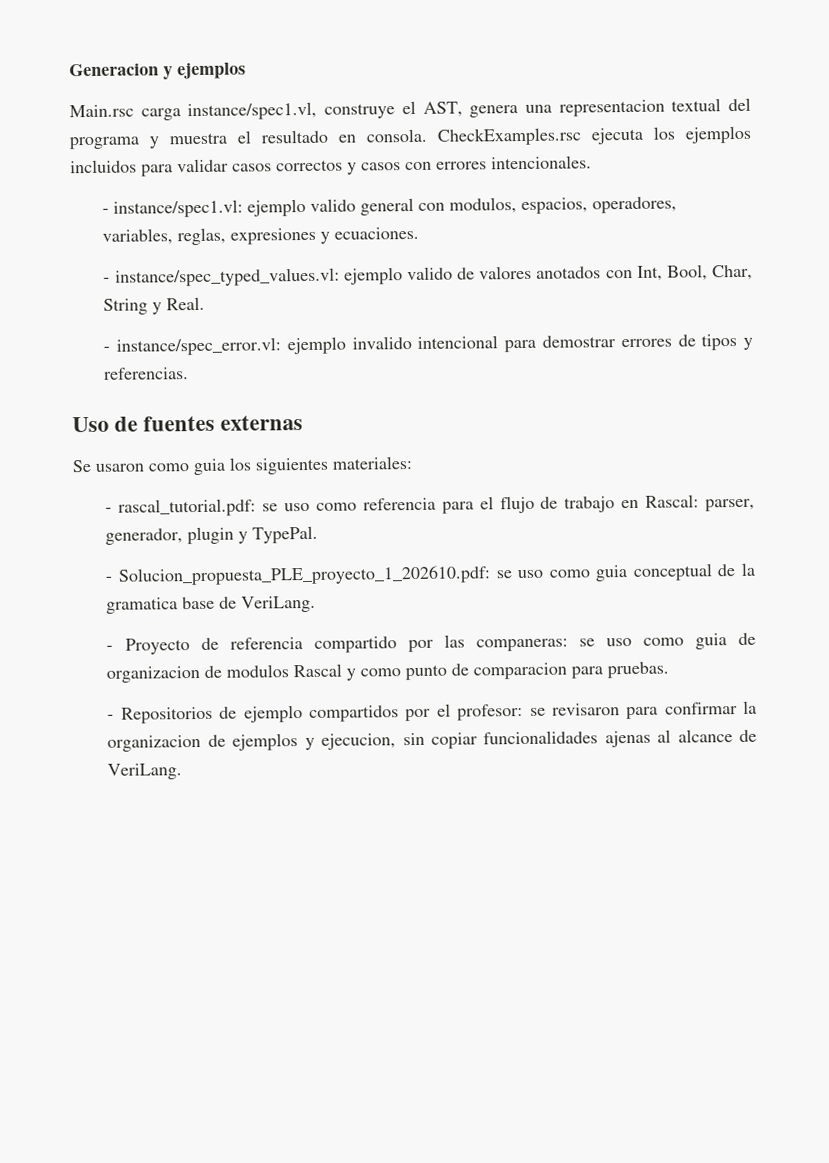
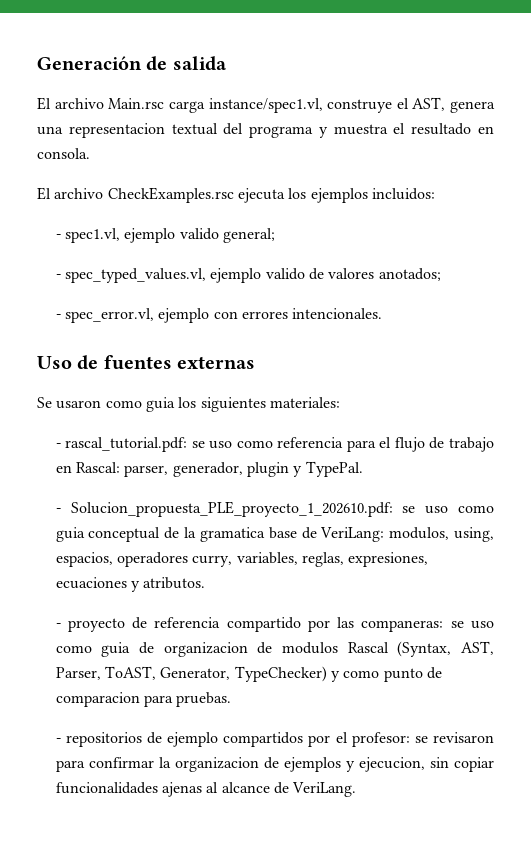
[69,62,246,80] Generacion y ejemplos // -> [37,56,227,71] [37,97,104,110] Generación de salida // El archivo
(427, 135) none -> [37,187,104,200] // El archivo
[70,155,592,177] [102,196,678,218] [102,226,420,246] [103,267,340,287] incluidos para validar casos correctos y casos con errores intencionales. // - instance/spec1.vl: ejemplo valido general con modulos, espacios, operadores, variables, reglas, expresiones y ecuaciones. // - instance/spec_typed_values.vl: -> [371,188,435,200] [55,228,275,243] [55,268,206,283] incluidos: // - spec1.vl, ejemplo valido general; // - spec_typed_values.vl,
[536,264,753,281] [103,296,206,315] [103,333,753,356] [104,367,190,380] anotados con Int, Bool, Char, String y Real. // - instance/spec_error.vl: ejemplo invalido intencional para demostrar errores de tipos y referencias. -> [378,268,441,281] [55,308,383,323] anotados; // - spec_error.vl, ejemplo con errores intencionales.
[241,595,317,613] [106,638,190,655] VeriLang. // - Proyecto -> [320,527,495,542] [55,552,429,567] [55,577,206,592] [55,618,125,632] VeriLang: modulos, using, espacios, operadores curry, variables, reglas, expresiones, ecuaciones y atributos. // - proyecto
(343, 670) none -> [397,641,494,657] [55,666,327,682] (Syntax, AST, Parser, ToAST, Generator, TypeChecker)
[120,706,213,724] Repositorios -> [65,732,142,747] repositorios

